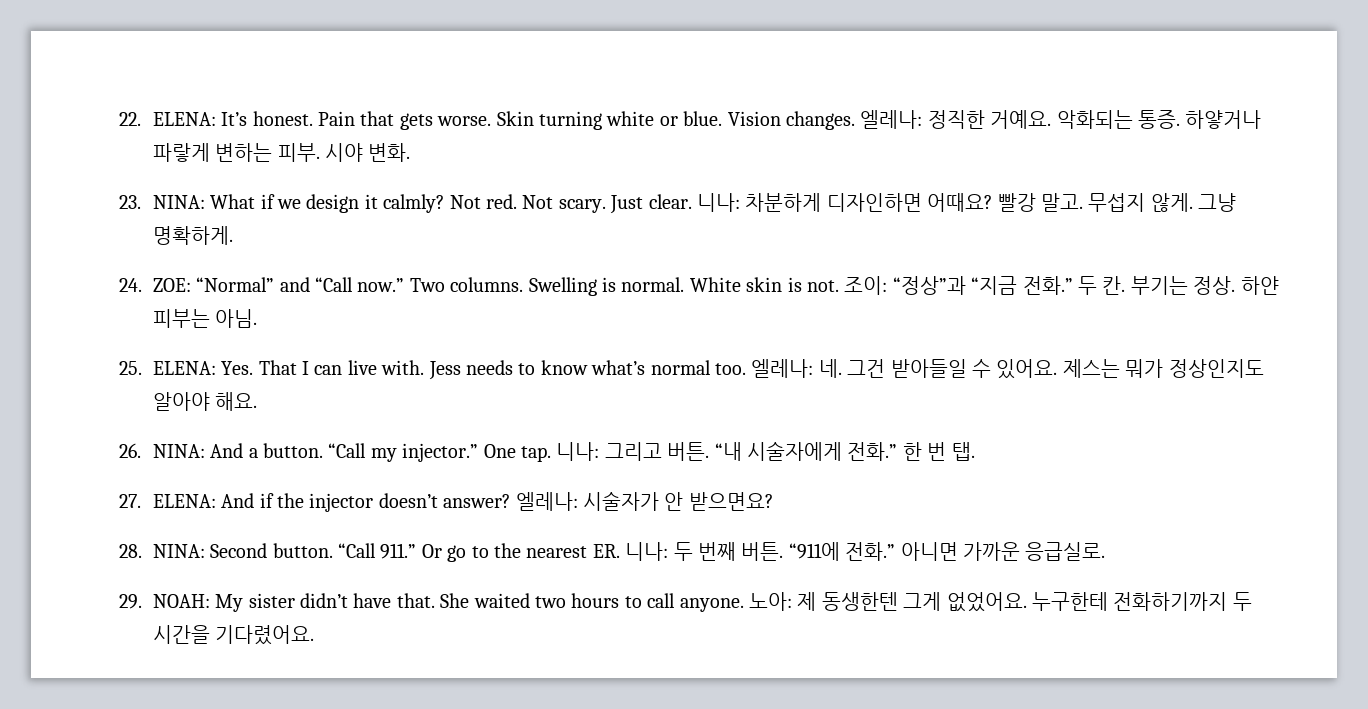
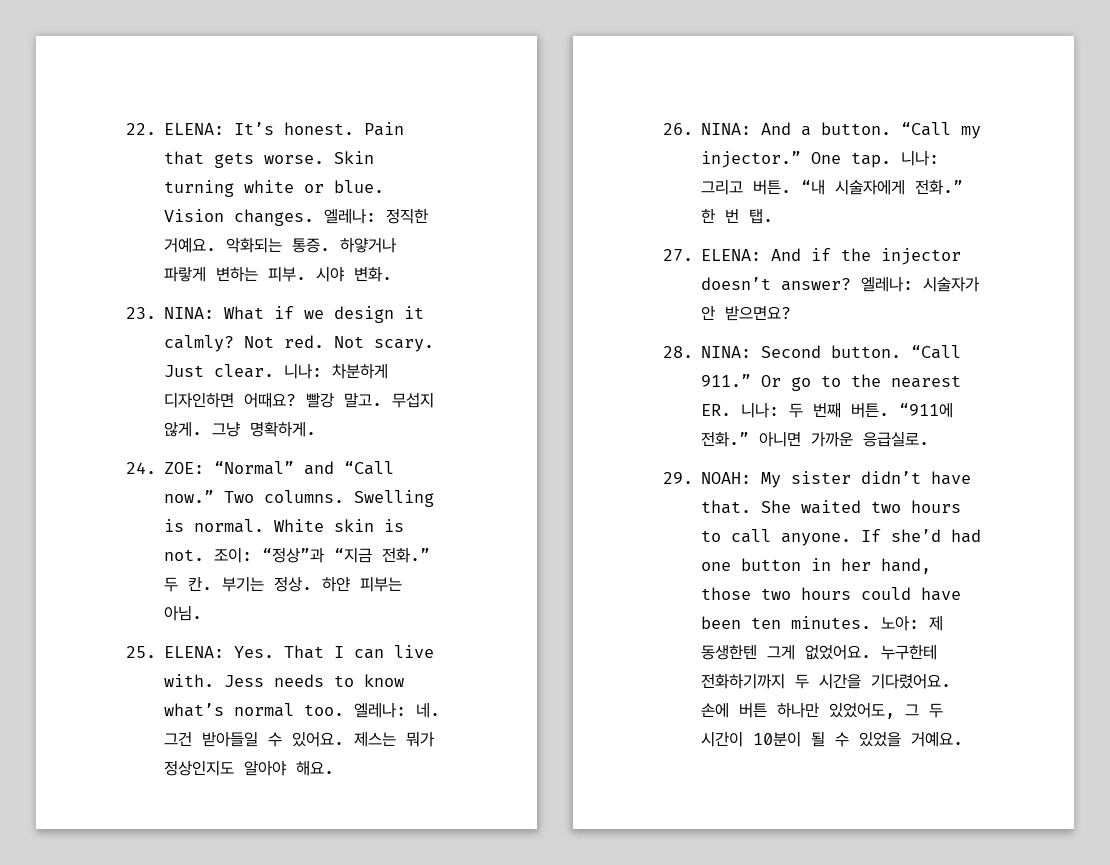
(744, 605) none -> [861,529,982,543] [701,558,932,574] [701,587,962,601] [701,616,872,629] If she’d had one button in her hand, those two hours could have been ten minutes.
(315, 635) none -> [701,702,944,719] [701,731,964,747] 손에 버튼 하나만 있었어도, 그 두 시간이 10분이 될 수 있었을 거예요.

